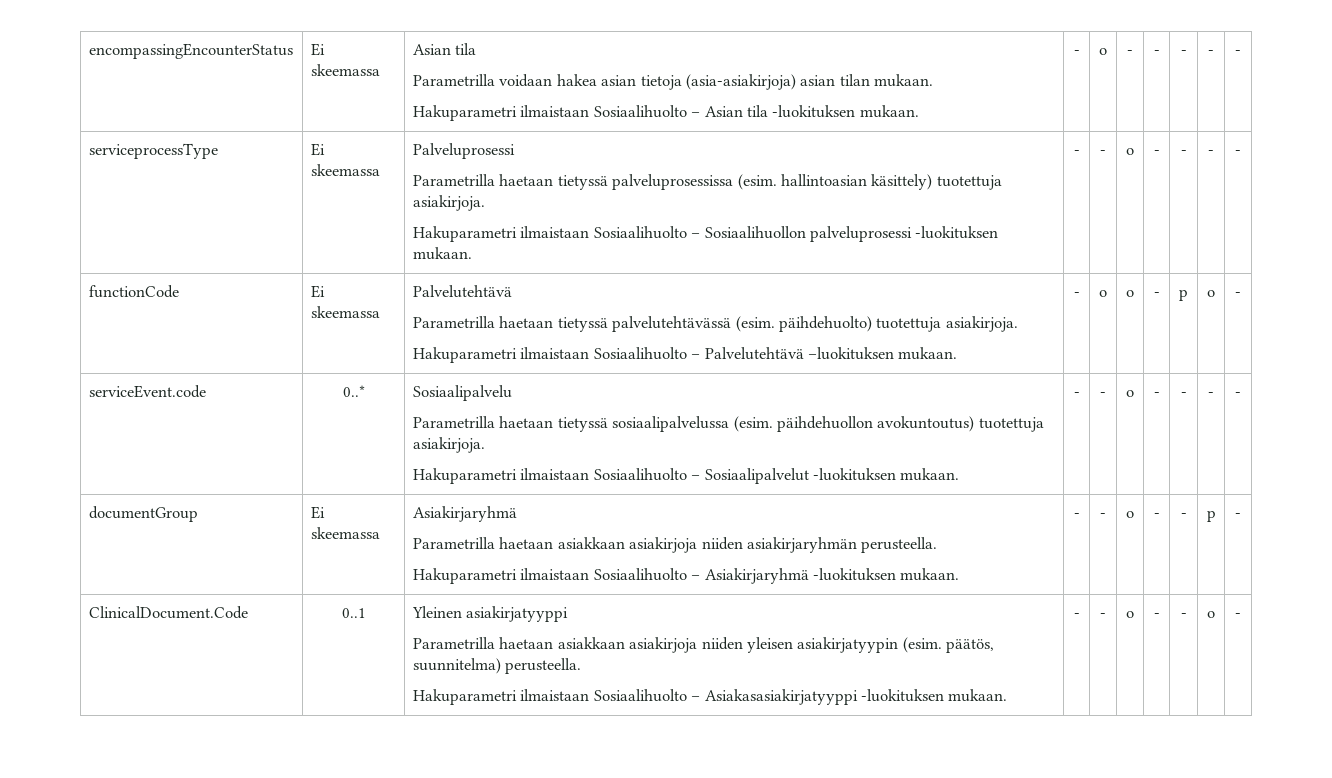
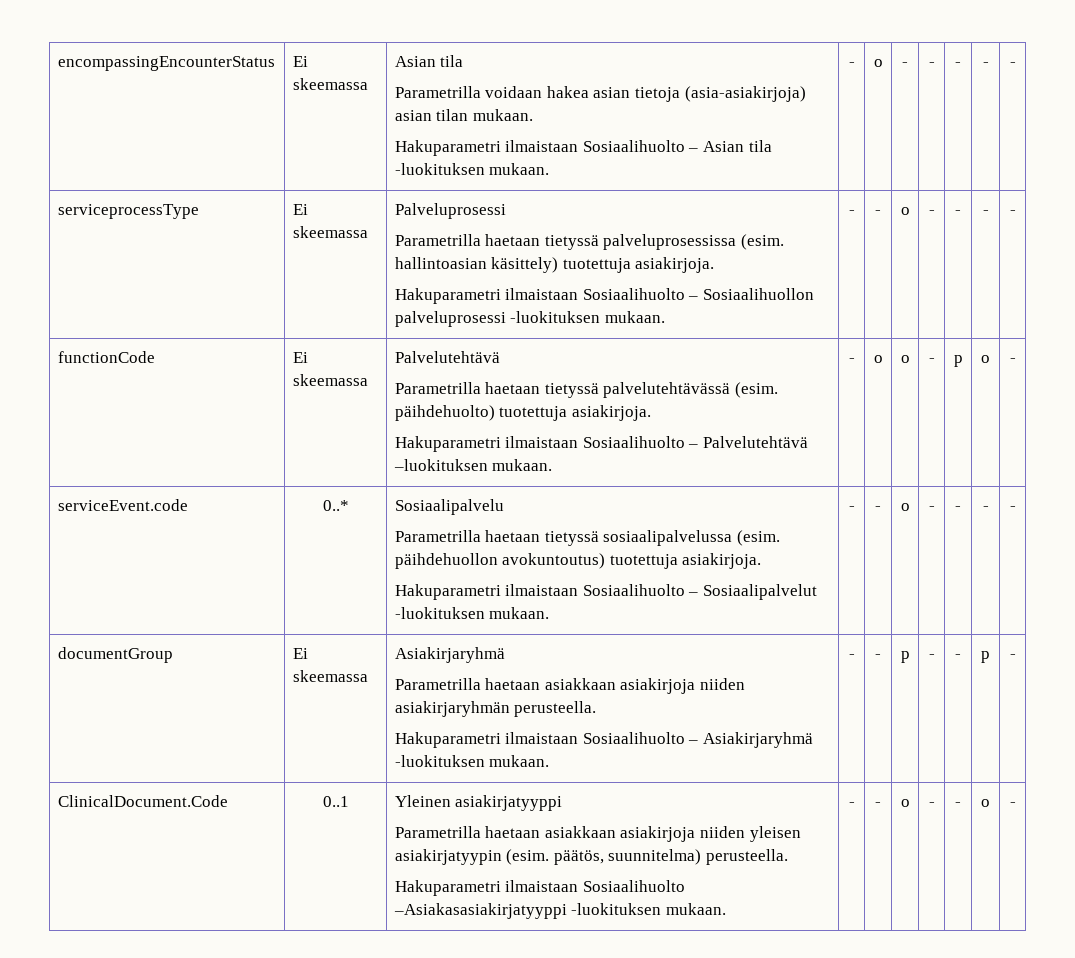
[1126,511,1134,518] o -> [900,651,910,663] p
[691,689,858,705] – Asiakasasiakirjatyyppi -> [393,903,567,919] –Asiakasasiakirjatyyppi

